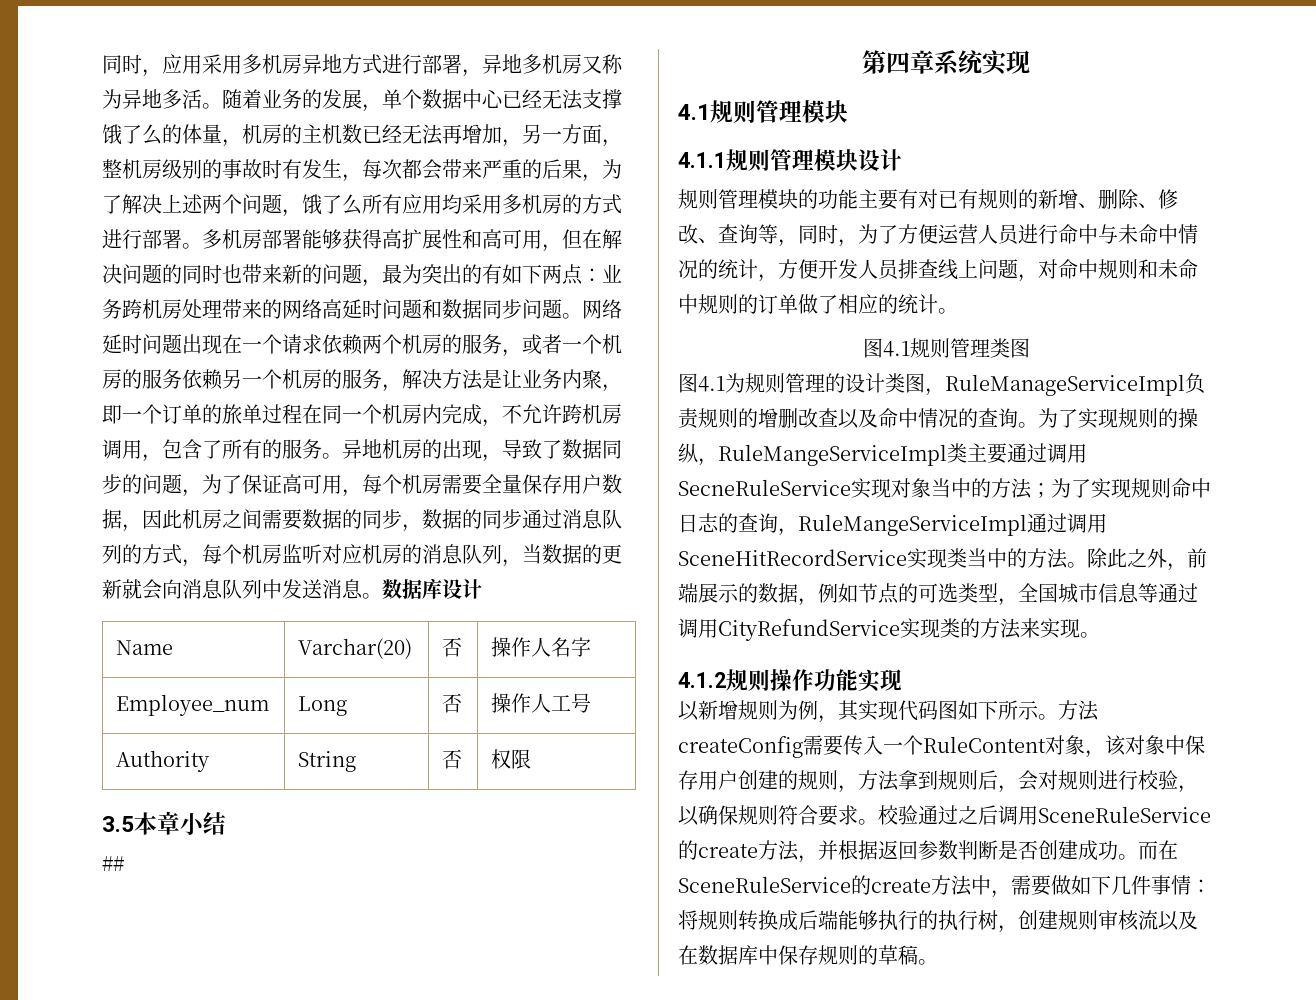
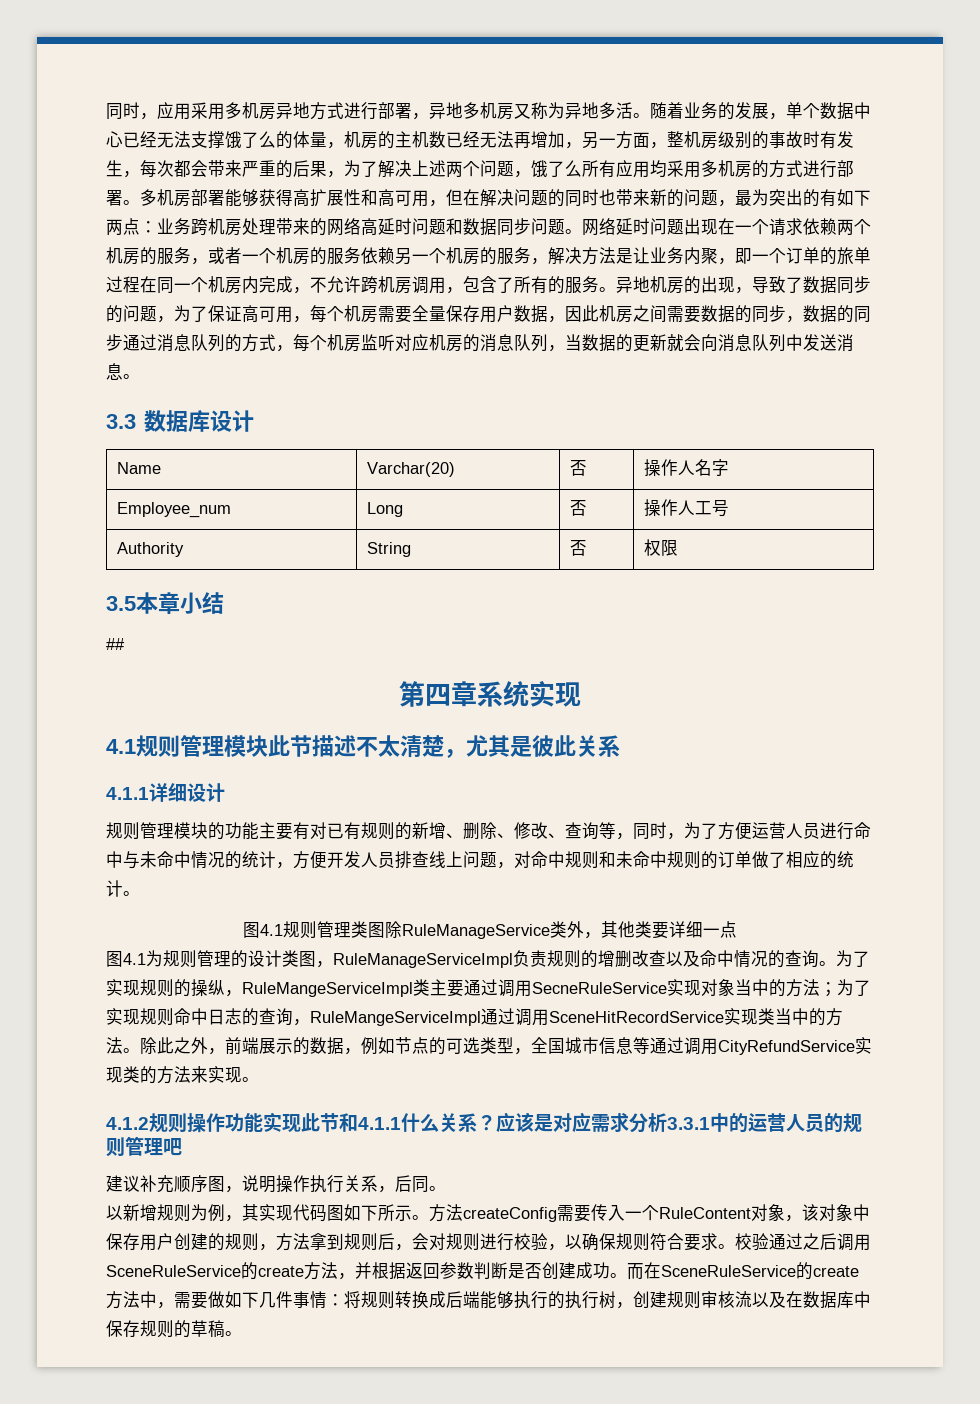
(382, 596) none -> [106,414,136,429] // 3.3
[678,149,858,172] // 4.1.1规则管理模块 -> [268,735,620,758] [106,783,187,802] 此节描述不太清楚，尤其是彼此关系 // 4.1.1详细
(1030, 348) none -> [385,921,737,939] 除RuleManageService类外，其他类要详细一点
(902, 680) none -> [301,1112,862,1133] [106,1136,182,1157] [106,1175,446,1193] 此节和4.1.1什么关系？应该是对应需求分析3.3.1中的运营人员的规则管理吧 // 建议补充顺序图，说明操作执行关系，后同。

